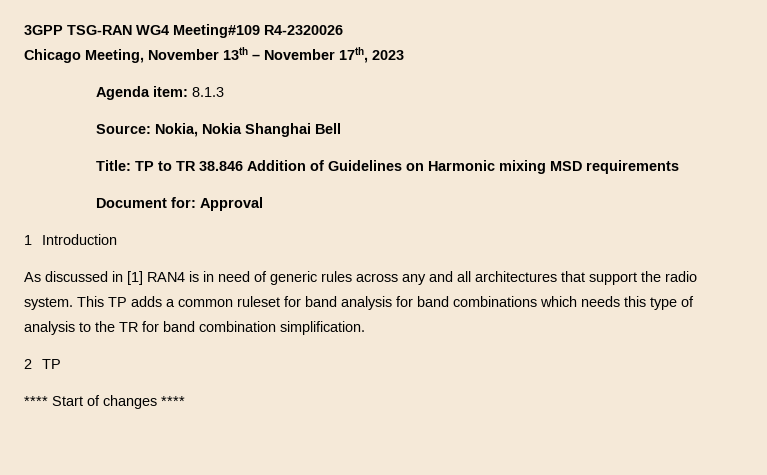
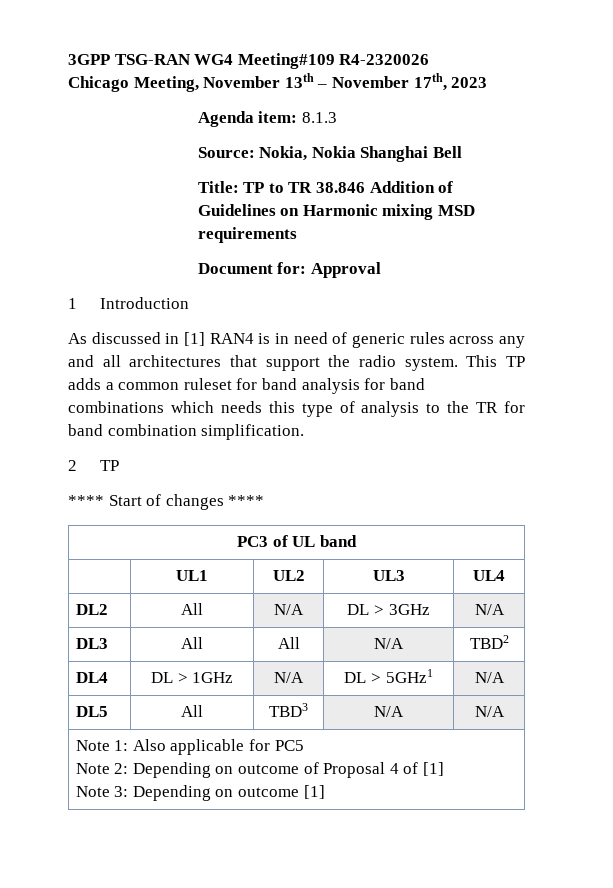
(185, 401) none -> [237,535,357,547] [176,570,208,581] [272,570,305,581] [372,570,405,581] [473,570,505,581] [75,604,108,615] [181,603,203,615] [274,604,304,615] [347,604,430,615] [474,604,505,615] [75,638,108,649] [181,637,203,649] [277,637,300,649] [374,638,404,649] [469,635,509,649] [75,672,108,683] [150,672,234,683] [274,672,304,683] [344,669,433,683] [474,672,505,683] [75,706,108,717] [181,705,203,717] [269,703,308,717] [374,706,404,717] [474,706,505,717] [75,739,304,755] [75,762,445,778] [75,785,325,801] // PC3 of UL band // | UL1 | UL2 | UL3 | UL4 // DL2 | All | N/A | DL > 3GHz | N/A // DL3 | All | All | N/A | TBD2 // DL4 | DL > 1GHz | N/A | DL > 5GHz1 | N/A // DL5 | All | TBD3 | N/A | N/A // Note 1: Also applicable for PC5 // Note 2: Depending on outcome of Proposal 4 of [1] // Note 3: Depending on outcome [1]

